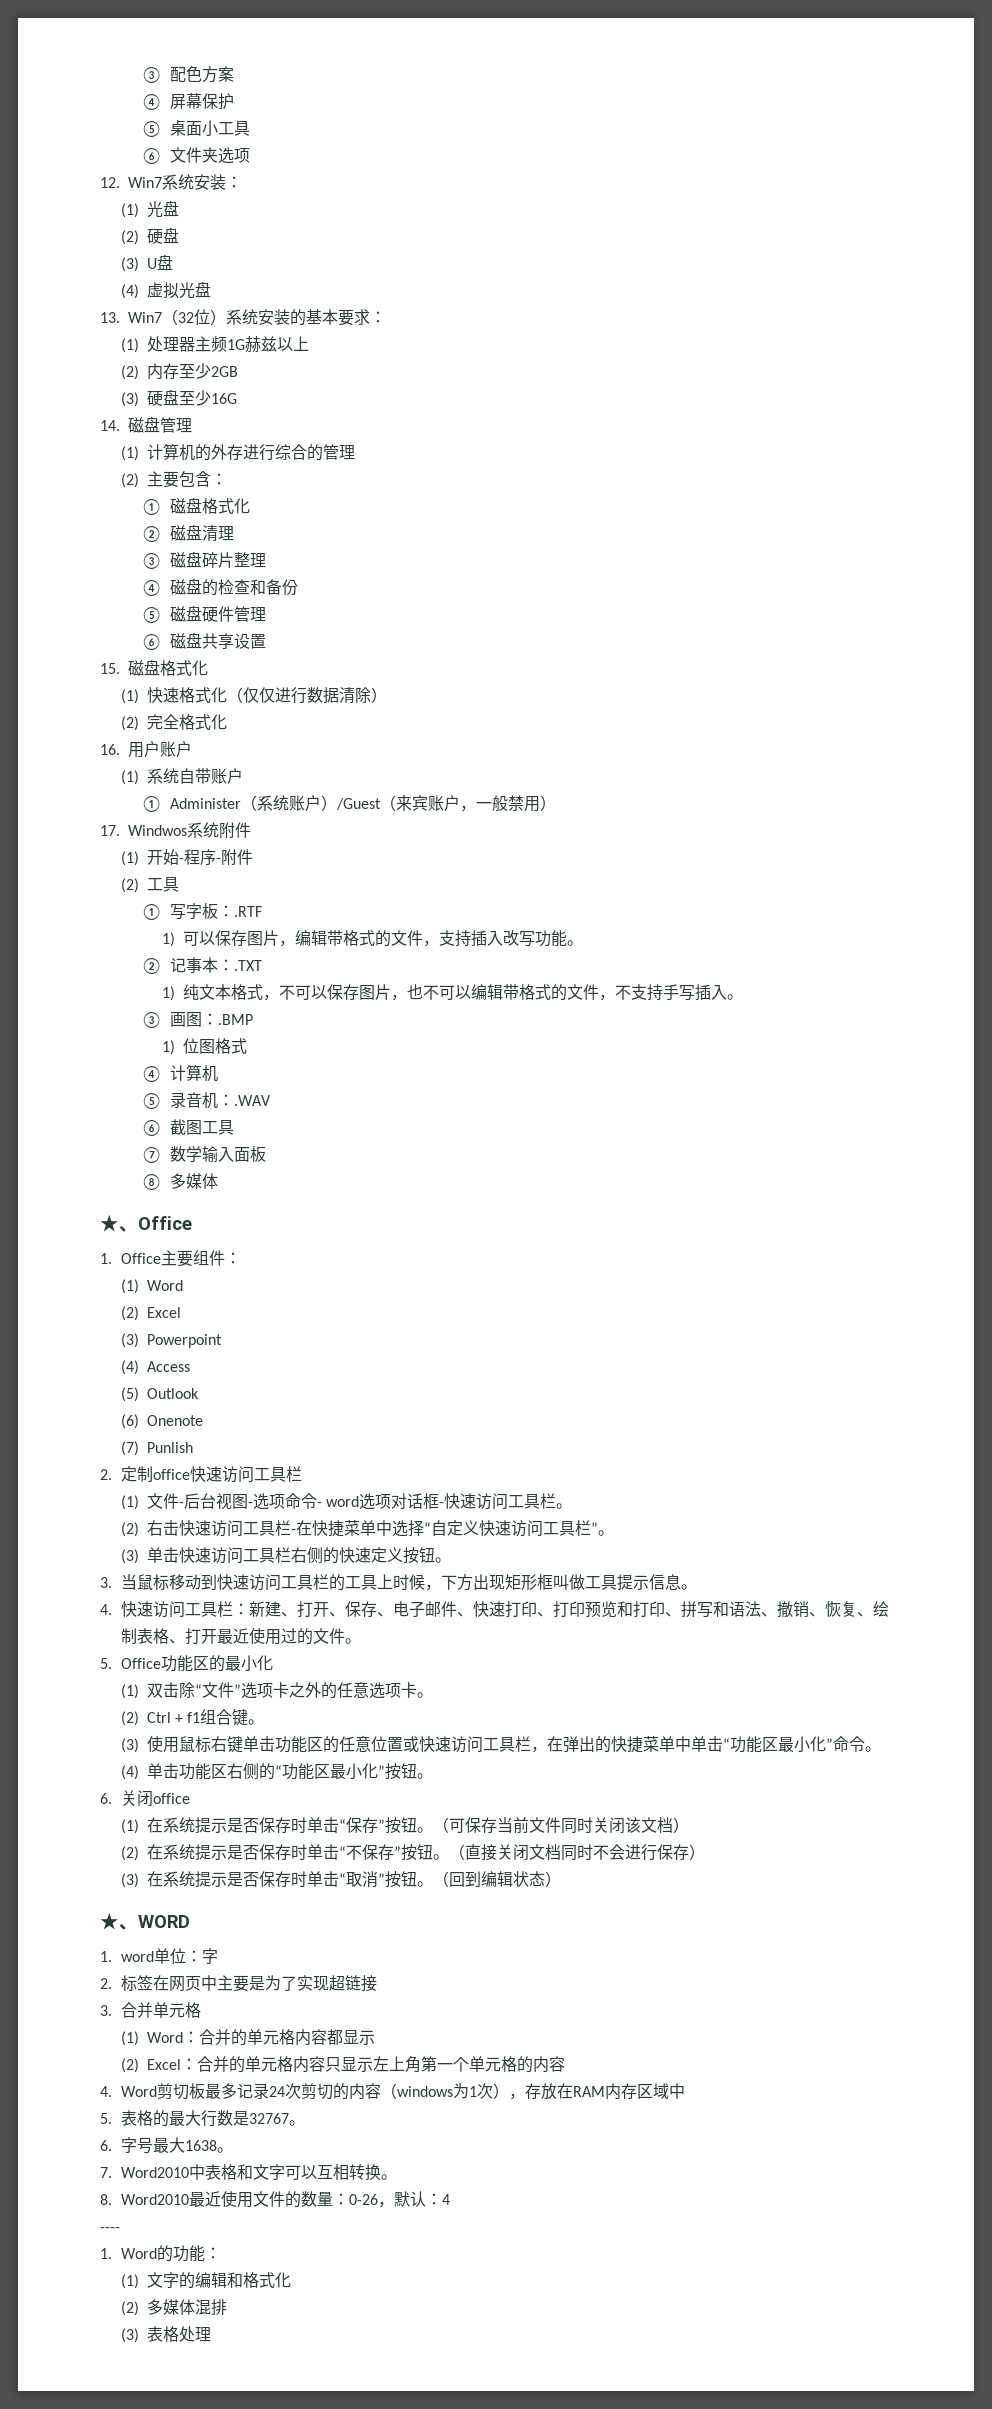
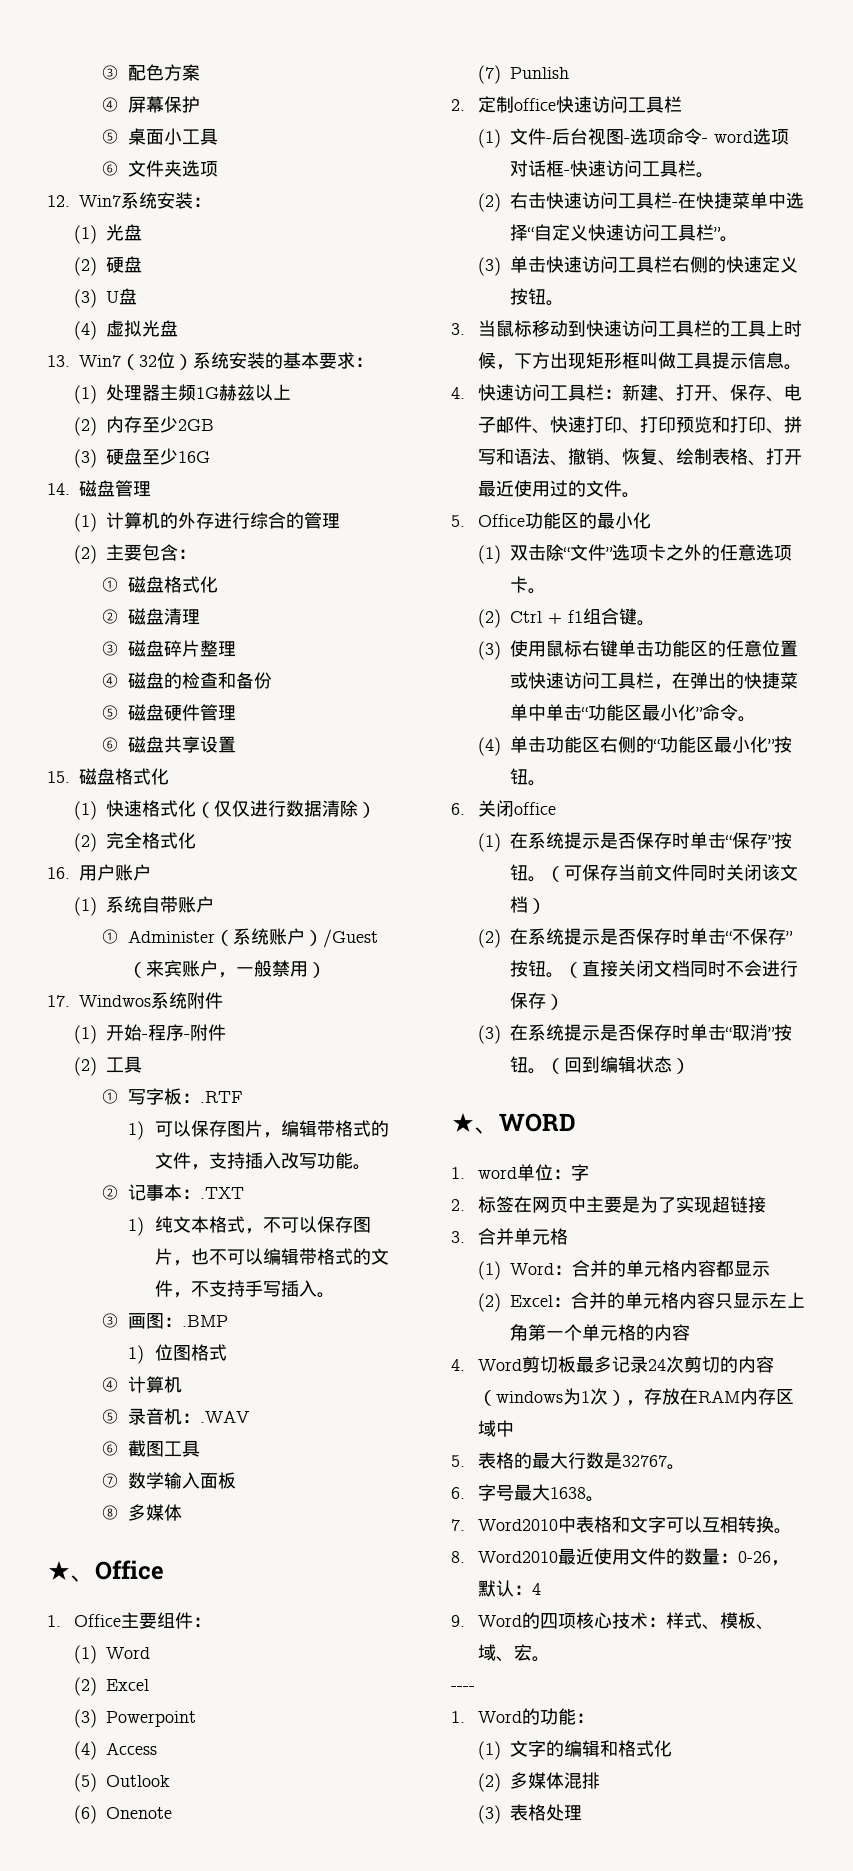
(450, 2199) none -> [451,1612,774,1630] [477,1644,550,1662] // 9. Word的四项核心技术：样式、模板、域、宏。

